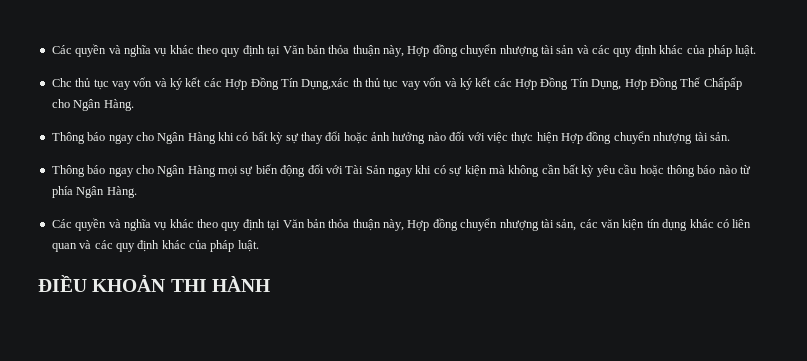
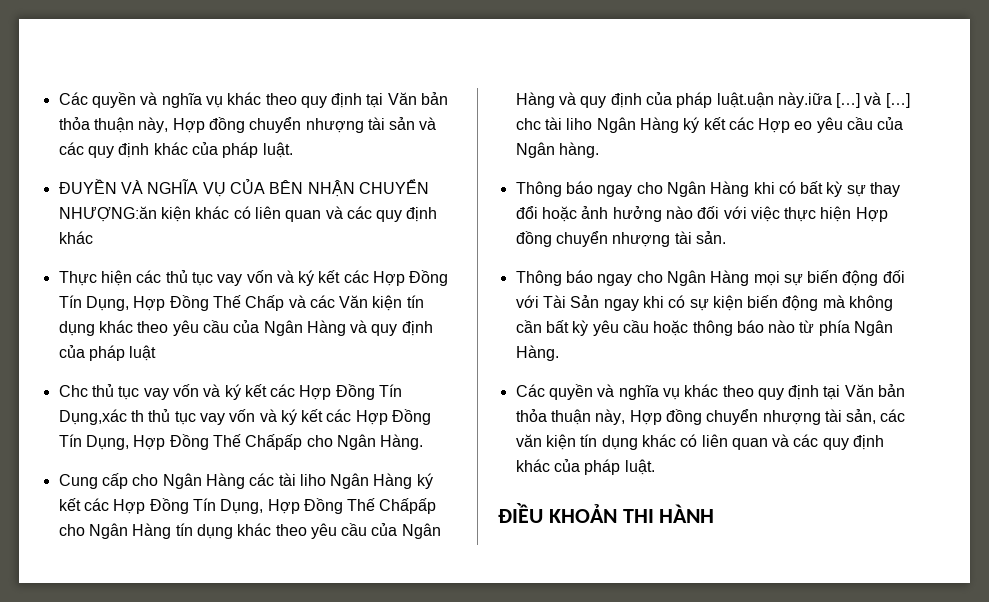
(757, 51) none -> [58,179,429,197] [58,206,438,222] [58,231,93,244] [58,270,449,286] [58,295,424,311] [58,320,433,336] [58,345,157,361] // ĐUYỀN VÀ NGHĨA VỤ CỦA BÊN NHẬN CHUYỂN NHƯỢNG:ăn kiện khác có liên quan và các quy định khác // Thực hiện các thủ tục vay vốn và ký kết các Hợp Đồng Tín Dụng, Hợp Đồng Thế Chấp và các Văn kiện tín dụng khác theo yêu cầu của Ngân Hàng và quy định của pháp luật
(134, 105) none -> [58,473,433,489] [58,498,437,514] [58,523,441,539] [515,92,910,108] [515,117,904,133] [515,142,599,158] // Cung cấp cho Ngân Hàng các tài liho Ngân Hàng ký kết các Hợp Đồng Tín Dụng, Hợp Đồng Thế Chấpấp cho Ngân Hàng tín dụng khác theo yêu cầu của Ngân Hàng và quy định của pháp luật.uận này.iữa […] và […] chc tài liho Ngân Hàng ký kết các Hợp eo yêu cầu của Ngân hàng.
(487, 171) none -> [747,295,819,311] biến động

